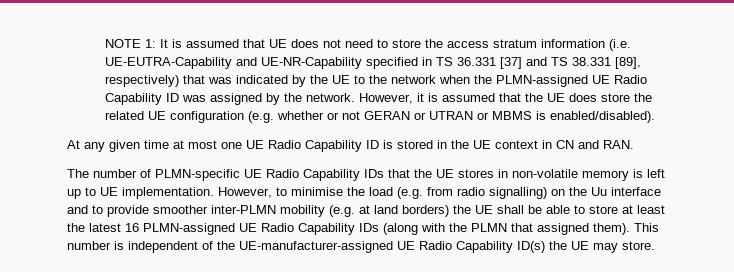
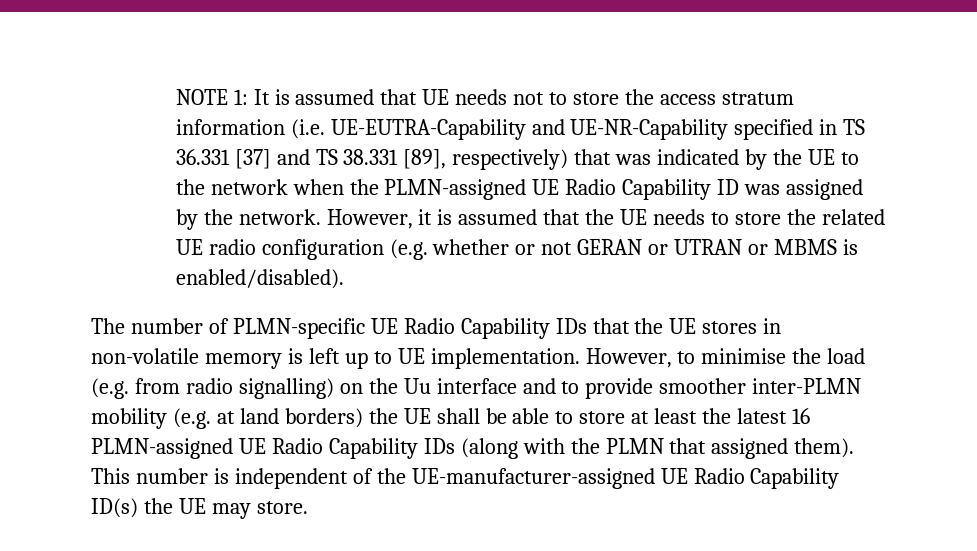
[291,39,374,48] does not need -> [455,89,545,105] needs not
[569,93,598,102] does -> [653,209,730,225] needs to
(167, 115) none -> [208,239,256,255] radio
[67,140,634,152] // At any given time at most one UE Radio Capability ID is stored in the UE context in CN and RAN. -> (344, 279) none

